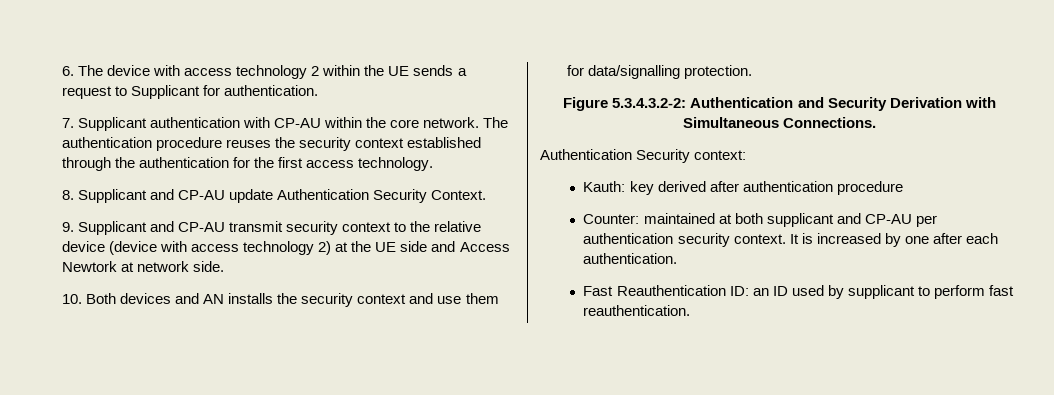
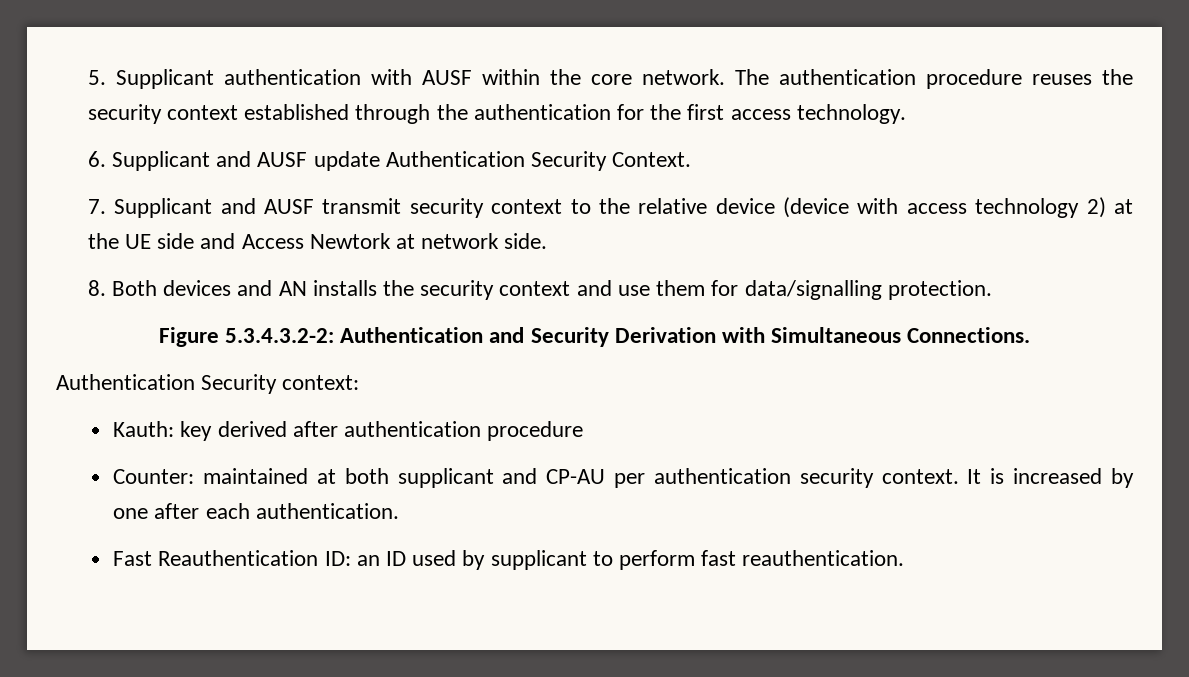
[61,65,467,79] [61,85,319,99] [61,118,74,128] 6. The device with access technology 2 within the UE sends a request to Supplicant for authentication. // 7. -> [87,70,106,85] 5.
[274,118,322,128] CP-AU -> [421,70,472,85] AUSF
[61,189,226,203] 8. Supplicant and CP-AU -> [87,151,308,171] 6. Supplicant and AUSF
[61,221,226,235] 9. Supplicant and CP-AU -> [87,198,314,218] 7. Supplicant and AUSF
[61,294,82,304] 10. -> [87,280,106,296] 8.

